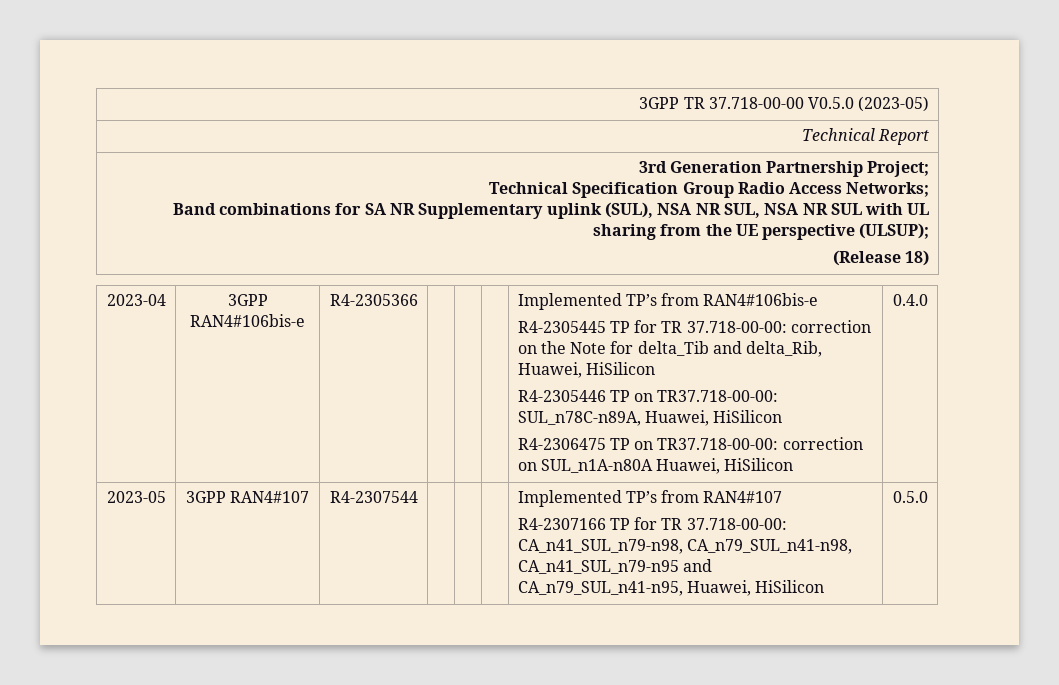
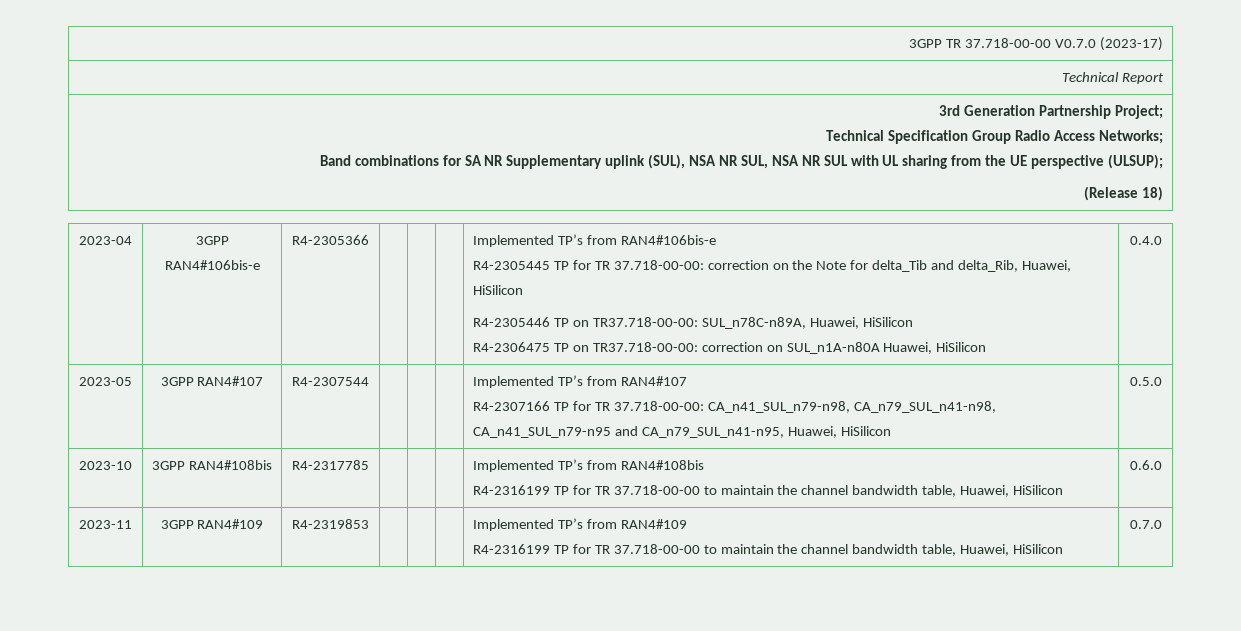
[808,96,930,112] V0.5.0 (2023-05) -> [1055,37,1163,51] V0.7.0 (2023-17)
(928, 497) none -> [79,461,132,470] [152,460,272,470] [292,460,369,470] [473,459,704,472] [473,485,1064,497] [1129,460,1162,470] [79,520,132,529] [160,519,264,529] [292,519,369,529] [473,518,687,531] [473,544,1064,556] [1129,520,1162,529] // 2023-10 | 3GPP RAN4#108bis | R4-2317785 | | | | Implemented TP’s from RAN4#108bis // R4-2316199 TP for TR 37.718-00-00 to maintain the channel bandwidth table, Huawei, HiSilicon | 0.6.0 // 2023-11 | 3GPP RAN4#109 | R4-2319853 | | | | Implemented TP’s from RAN4#109 // R4-2316199 TP for TR 37.718-00-00 to maintain the channel bandwidth table, Huawei, HiSilicon | 0.7.0

